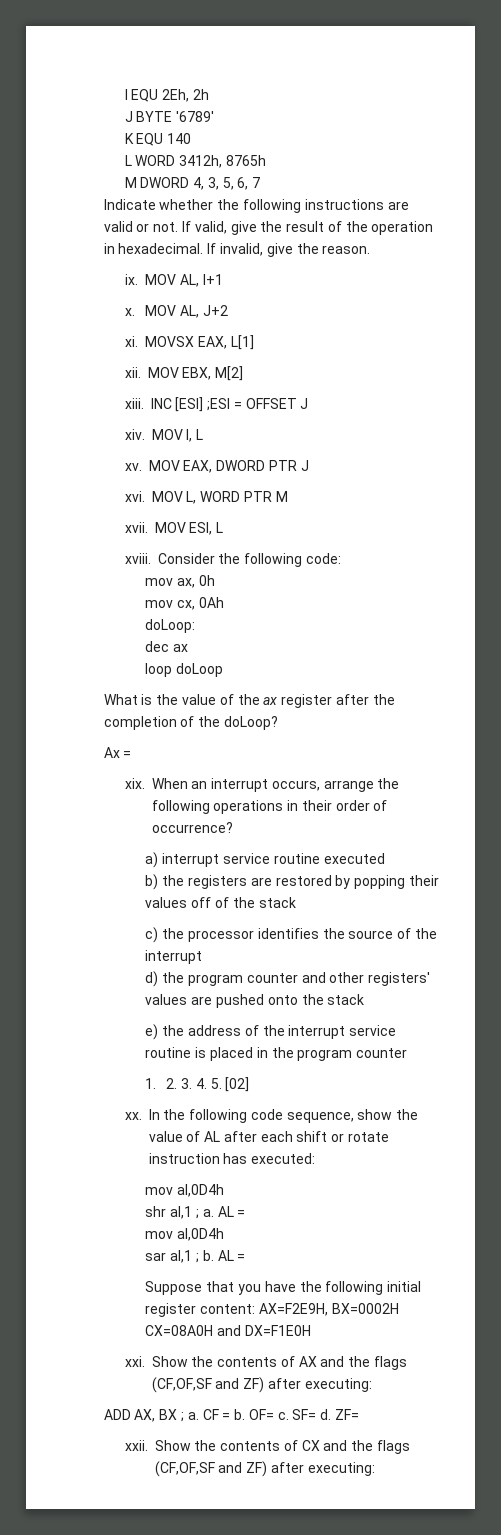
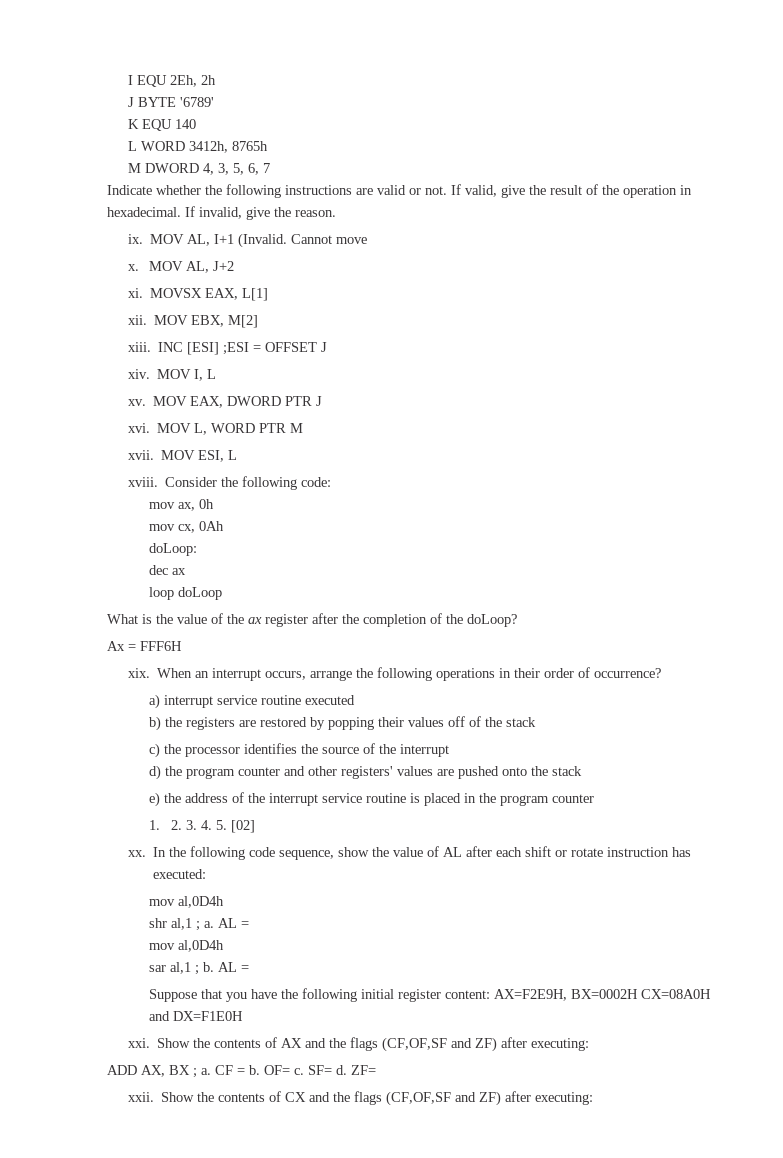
(223, 279) none -> [238,233,368,248] (Invalid. Cannot move
(132, 754) none -> [139,641,182,651] FFF6H

